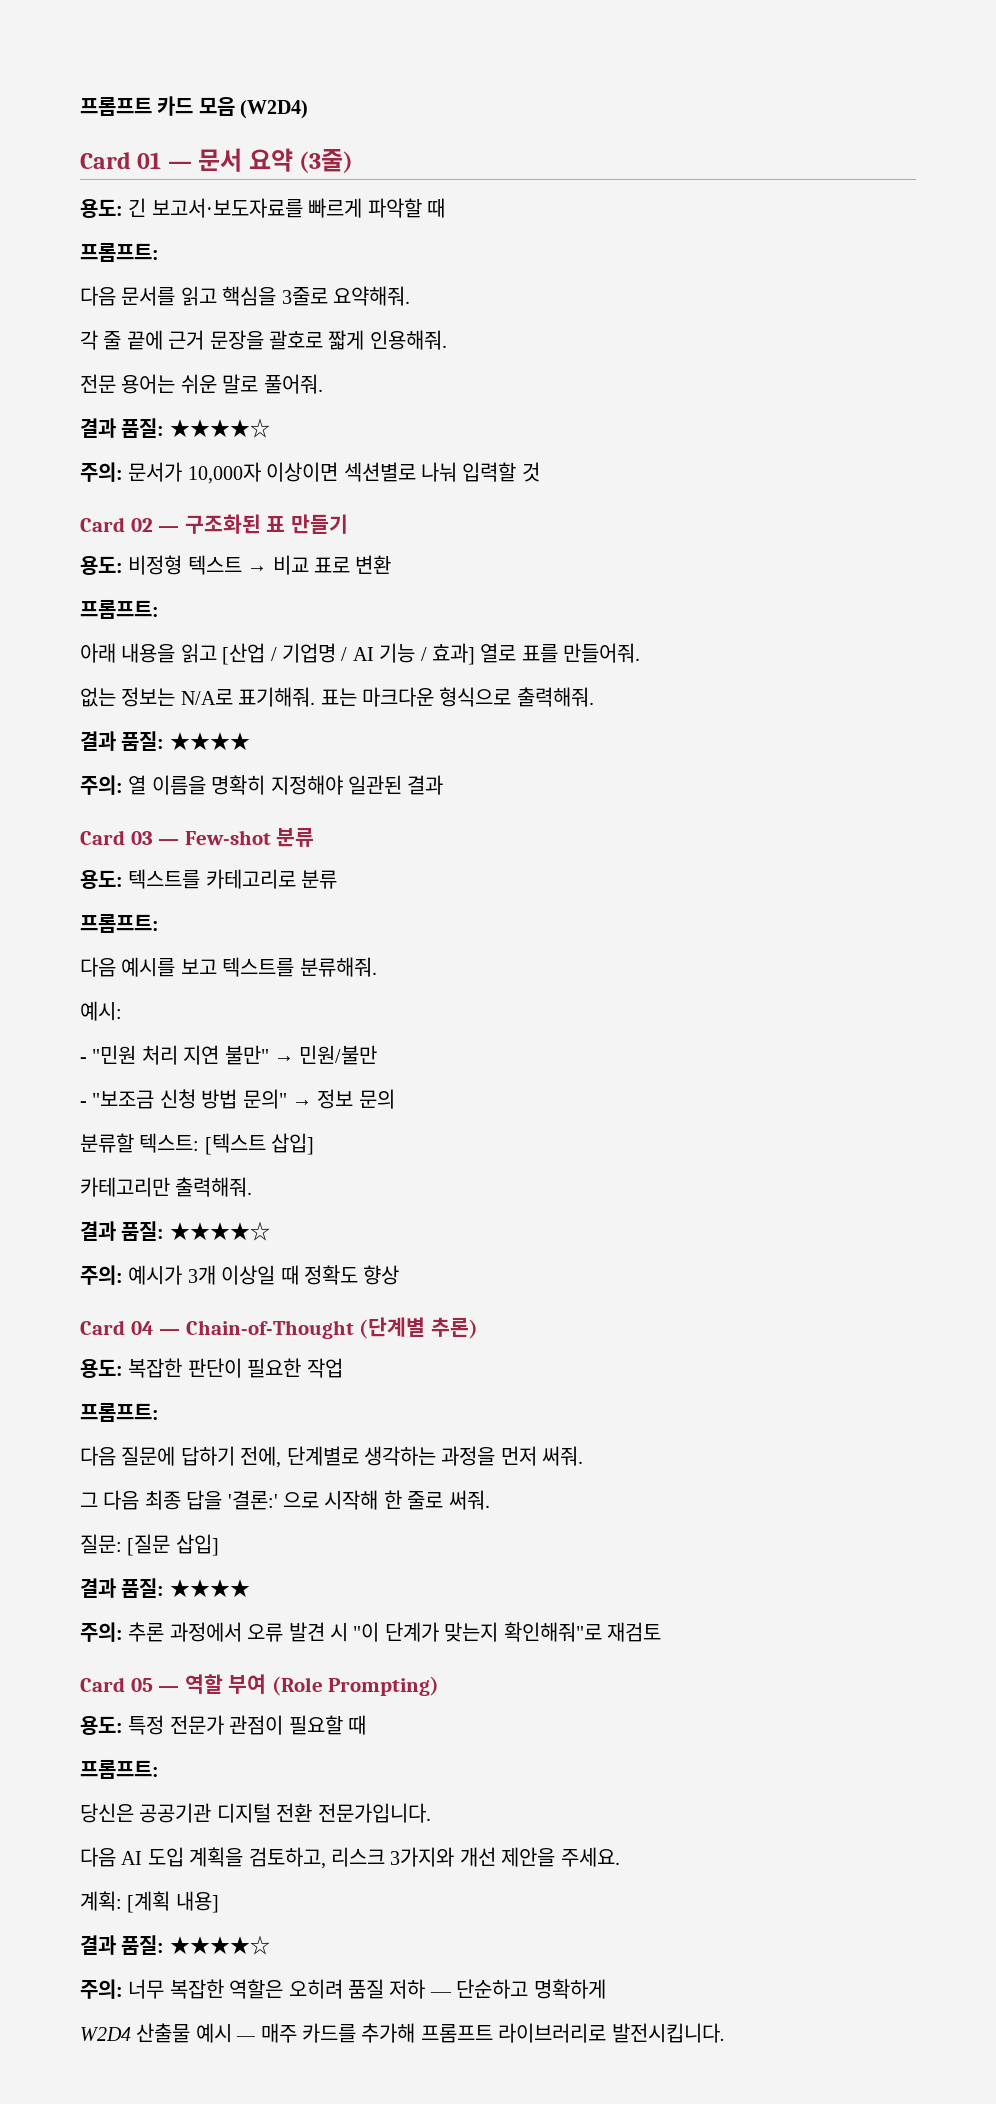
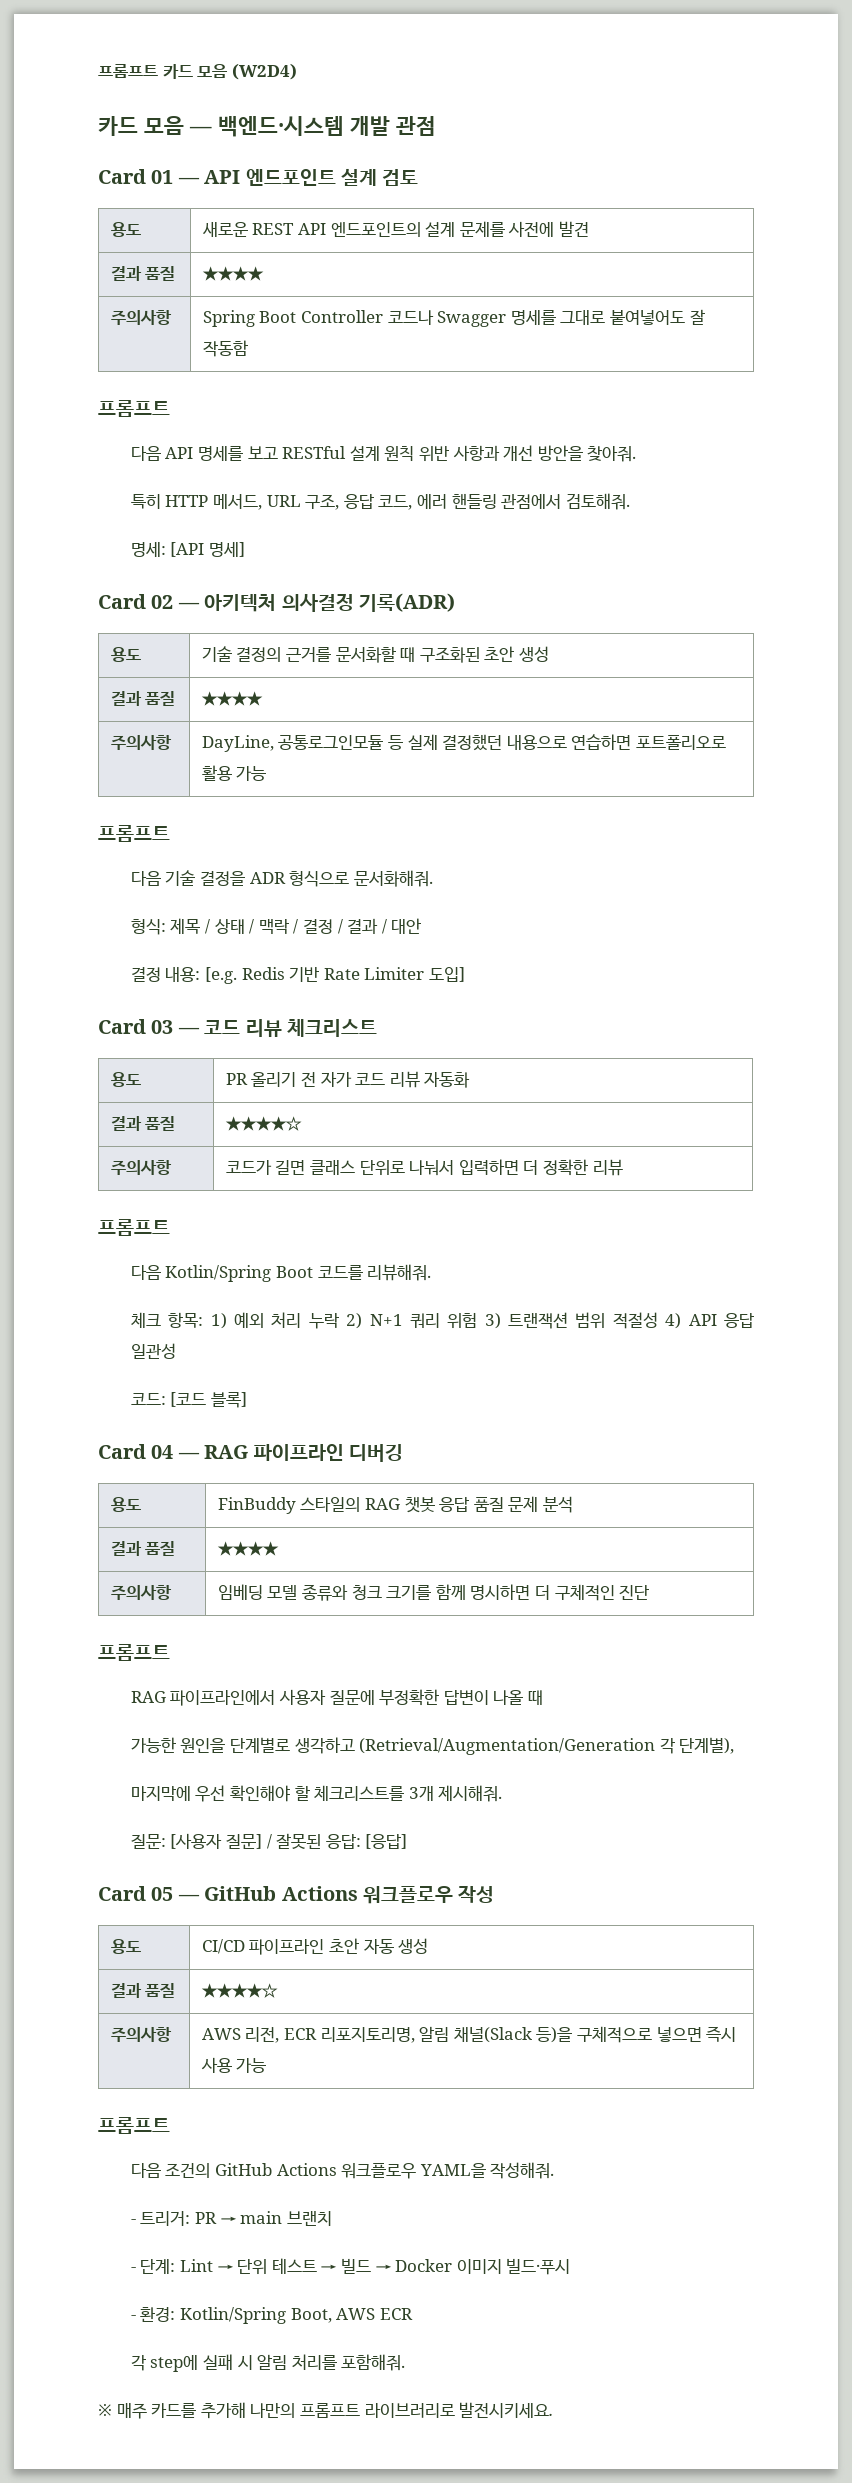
[80,148,354,173] [80,198,445,218] [80,242,159,262] [80,286,410,306] [80,330,447,350] [80,374,323,394] [80,418,270,438] [80,462,540,484] [80,514,348,534] [80,555,392,575] [80,599,159,619] [80,643,641,665] [80,687,594,707] [80,731,250,751] [80,775,444,795] [80,828,315,847] [80,869,338,889] [80,913,159,933] [80,957,377,977] [80,1001,122,1021] [80,1045,378,1065] [80,1089,395,1109] [80,1133,315,1155] [80,1177,253,1197] [80,1221,270,1241] [80,1265,400,1285] [80,1317,478,1339] [80,1358,343,1378] [80,1402,159,1422] [80,1446,584,1468] [80,1490,490,1510] [80,1534,219,1556] [80,1578,250,1598] [80,1622,661,1642] [80,1674,440,1696] [80,1715,366,1735] [80,1759,159,1779] [80,1803,431,1823] [80,1847,620,1869] [80,1891,219,1913] [80,1935,270,1955] [80,1979,606,1999] [80,2023,256,2043] Card 01 — 문서 요약 (3줄) // 용도: 긴 보고서·보도자료를 빠르게 파악할 때 // 프롬프트: // 다음 문서를 읽고 핵심을 3줄로 요약해줘. // 각 줄 끝에 근거 문장을 괄호로 짧게 인용해줘. // 전문 용어는 쉬운 말로 풀어줘. // 결과 품질: ★★★★☆ // 주의: 문서가 10,000자 이상이면 섹션별로 나눠 입력할 것 // Card 02 — 구조화된 표 만들기 // 용도: 비정형 텍스트 → 비교 표로 변환 // 프롬프트: // 아래 내용을 읽고 [산업 / 기업명 / AI 기능 / 효과] 열로 표를 만들어줘. // 없는 정보는 N/A로 표기해줘. 표는 마크다운 형식으로 출력해줘. // 결과 품질: ★★★★ // 주의: 열 이름을 명확히 지정해야 일관된 결과 // Card 03 — Few-shot 분류 // 용도: 텍스트를 카테고리로 분류 // 프롬프트: // 다음 예시를 보고 텍스트를 분류해줘. // 예시: // - "민원 처리 지연 불만" → 민원/불만 // - "보조금 신청 방법 문의" → 정보 문의 // 분류할 텍스트: [텍스트 삽입] // 카테고리만 출력해줘. // 결과 품질: ★★★★☆ // 주의: 예시가 3개 이상일 때 정확도 향상 // Card 04 — Chain-of-Thought (단계별 추론) // 용도: 복잡한 판단이 필요한 작업 // 프롬프트: // 다음 질문에 답하기 전에, 단계별로 생각하는 과정을 먼저 써줘. // 그 다음 최종 답을 '결론:' 으로 시작해 한 줄로 써줘. // 질문: [질문 삽입] // 결과 품질: ★★★★ // 주의: 추론 과정에서 오류 발견 시 "이 단계가 맞는지 확인해줘"로 재검토 // Card 05 — 역할 부여 (Role Prompting) // 용도: 특정 전문가 관점이 필요할 때 // 프롬프트: // 당신은 공공기관 디지털 전환 전문가입니다. // 다음 AI 도입 계획을 검토하고, 리스크 3가지와 개선 제안을 주세요. // 계획: [계획 내용] // 결과 품질: ★★★★☆ // 주의: 너무 복잡한 역할은 오히려 품질 저하 — 단순하고 명확하게 // W2D4 산출물 예시 — -> [98,116,436,137] [98,168,419,186] [110,222,141,237] [201,221,590,237] [110,266,176,281] [201,266,264,281] [110,310,172,325] [202,309,705,327] [202,340,248,357] [98,400,170,417] [130,445,637,462] [130,493,630,510] [130,542,245,557] [98,593,455,612] [110,647,141,662] [201,646,550,663] [110,691,176,706] [200,691,263,706] [110,735,172,750] [201,734,727,752] [201,765,267,781] [98,825,170,842] [130,870,433,887] [130,918,422,935] [130,967,465,984] [98,1019,377,1037] [110,1072,141,1087] [225,1071,471,1088] [110,1116,176,1131] [224,1116,302,1131] [110,1160,172,1175] [225,1159,623,1176] [98,1219,170,1236] [130,1264,432,1282] [130,1312,754,1329] [130,1343,176,1359] [130,1392,247,1408] [98,1444,403,1462] [110,1497,141,1512] [217,1496,574,1514] [110,1541,176,1556] [216,1541,279,1556] [110,1585,172,1600] [217,1584,650,1601] [98,1644,170,1661] [130,1689,543,1706] [130,1737,735,1755] [130,1785,503,1802] [130,1833,408,1849] [98,1885,495,1904] [110,1939,141,1954] [201,1938,429,1955] [110,1983,176,1998] [200,1983,278,1998] [110,2027,172,2042] [201,2026,737,2043] [200,2057,267,2073] [98,2117,170,2134] [130,2162,555,2179] [130,2211,332,2226] [130,2258,571,2275] [130,2307,413,2324] [130,2354,406,2372] [98,2404,112,2416] 카드 모음 — 백엔드·시스템 개발 관점 // Card 01 — API 엔드포인트 설계 검토 // 용도 | 새로운 REST API 엔드포인트의 설계 문제를 사전에 발견 // 결과 품질 | ★★★★ // 주의사항 | Spring Boot Controller 코드나 Swagger 명세를 그대로 붙여넣어도 잘 작동함 // 프롬프트 // 다음 API 명세를 보고 RESTful 설계 원칙 위반 사항과 개선 방안을 찾아줘. // 특히 HTTP 메서드, URL 구조, 응답 코드, 에러 핸들링 관점에서 검토해줘. // 명세: [API 명세] // Card 02 — 아키텍처 의사결정 기록(ADR) // 용도 | 기술 결정의 근거를 문서화할 때 구조화된 초안 생성 // 결과 품질 | ★★★★ // 주의사항 | DayLine, 공통로그인모듈 등 실제 결정했던 내용으로 연습하면 포트폴리오로 활용 가능 // 프롬프트 // 다음 기술 결정을 ADR 형식으로 문서화해줘. // 형식: 제목 / 상태 / 맥락 / 결정 / 결과 / 대안 // 결정 내용: [e.g. Redis 기반 Rate Limiter 도입] // Card 03 — 코드 리뷰 체크리스트 // 용도 | PR 올리기 전 자가 코드 리뷰 자동화 // 결과 품질 | ★★★★☆ // 주의사항 | 코드가 길면 클래스 단위로 나눠서 입력하면 더 정확한 리뷰 // 프롬프트 // 다음 Kotlin/Spring Boot 코드를 리뷰해줘. // 체크 항목: 1) 예외 처리 누락 2) N+1 쿼리 위험 3) 트랜잭션 범위 적절성 4) API 응답 일관성 // 코드: [코드 블록] // Card 04 — RAG 파이프라인 디버깅 // 용도 | FinBuddy 스타일의 RAG 챗봇 응답 품질 문제 분석 // 결과 품질 | ★★★★ // 주의사항 | 임베딩 모델 종류와 청크 크기를 함께 명시하면 더 구체적인 진단 // 프롬프트 // RAG 파이프라인에서 사용자 질문에 부정확한 답변이 나올 때 // 가능한 원인을 단계별로 생각하고 (Retrieval/Augmentation/Generation 각 단계별), // 마지막에 우선 확인해야 할 체크리스트를 3개 제시해줘. // 질문: [사용자 질문] / 잘못된 응답: [응답] // Card 05 — GitHub Actions 워크플로우 작성 // 용도 | CI/CD 파이프라인 초안 자동 생성 // 결과 품질 | ★★★★☆ // 주의사항 | AWS 리전, ECR 리포지토리명, 알림 채널(Slack 등)을 구체적으로 넣으면 즉시 사용 가능 // 프롬프트 // 다음 조건의 GitHub Actions 워크플로우 YAML을 작성해줘. // - 트리거: PR → main 브랜치 // - 단계: Lint → 단위 테스트 → 빌드 → Docker 이미지 빌드·푸시 // - 환경: Kotlin/Spring Boot, AWS ECR // 각 step에 실패 시 알림 처리를 포함해줘. // ※
(416, 2033) none -> [250,2403,296,2418] 나만의
[611,2023,725,2043] 발전시킵니다. -> [459,2402,554,2418] 발전시키세요.

